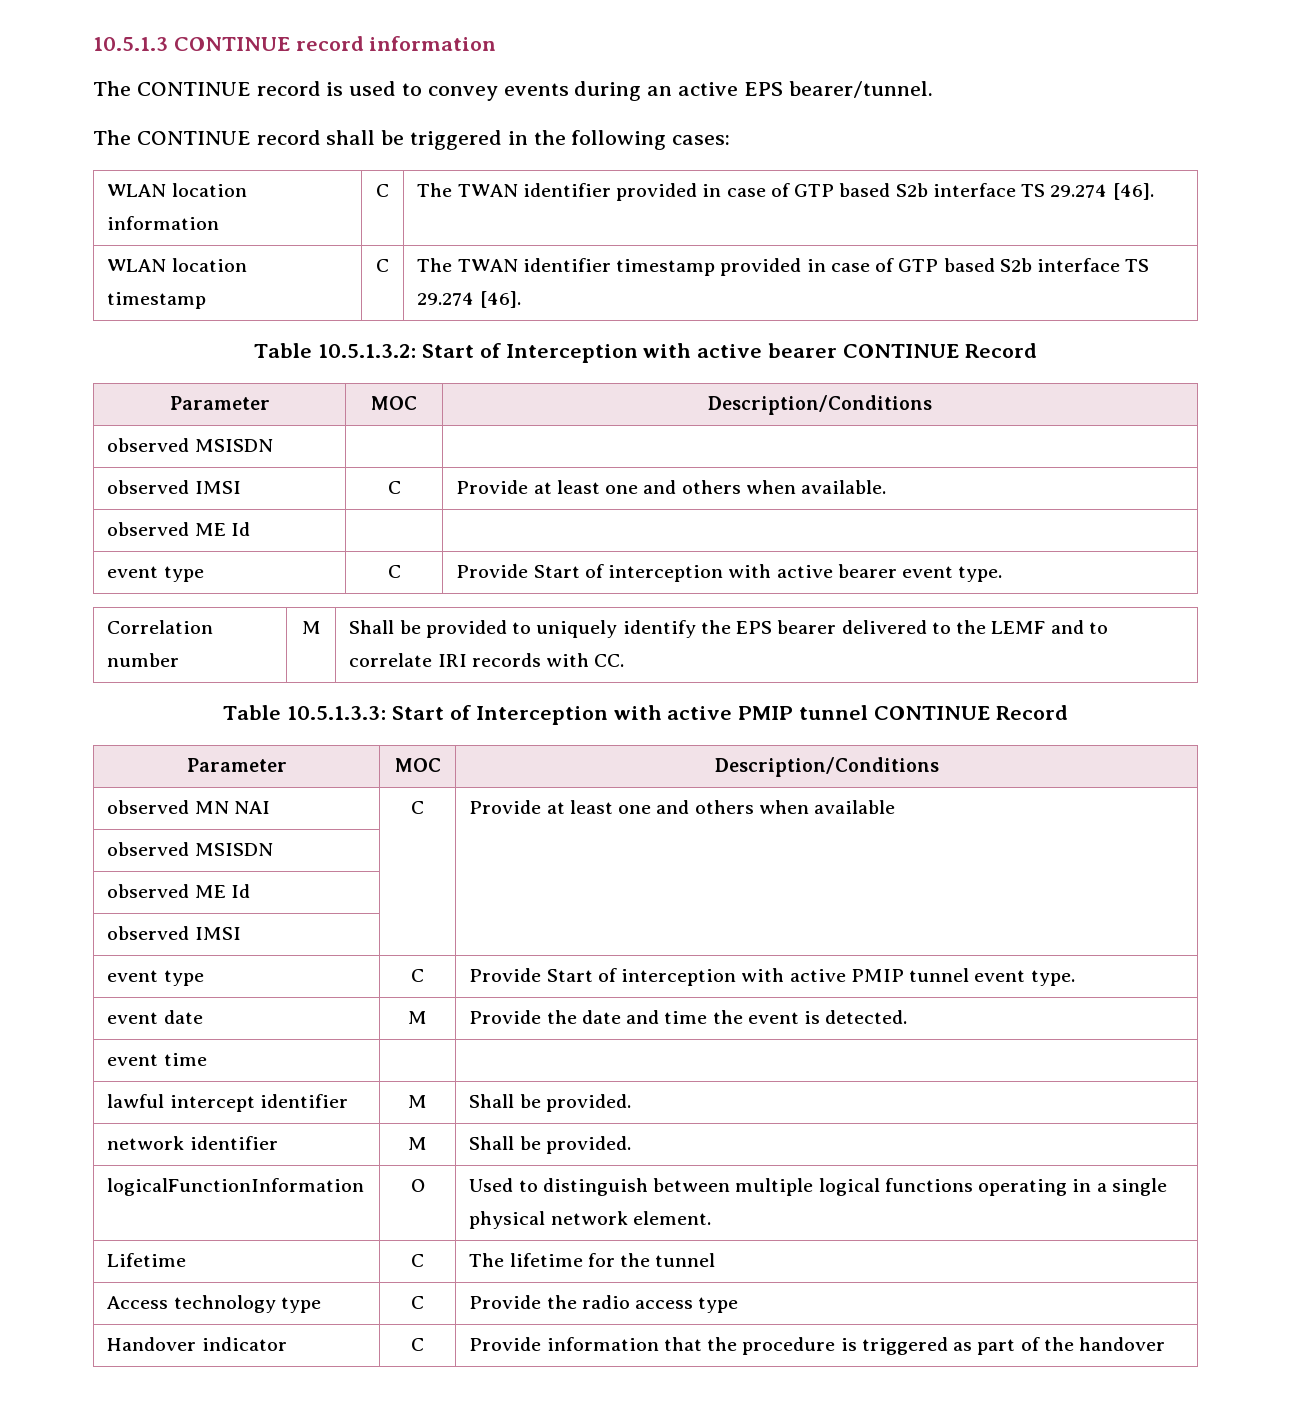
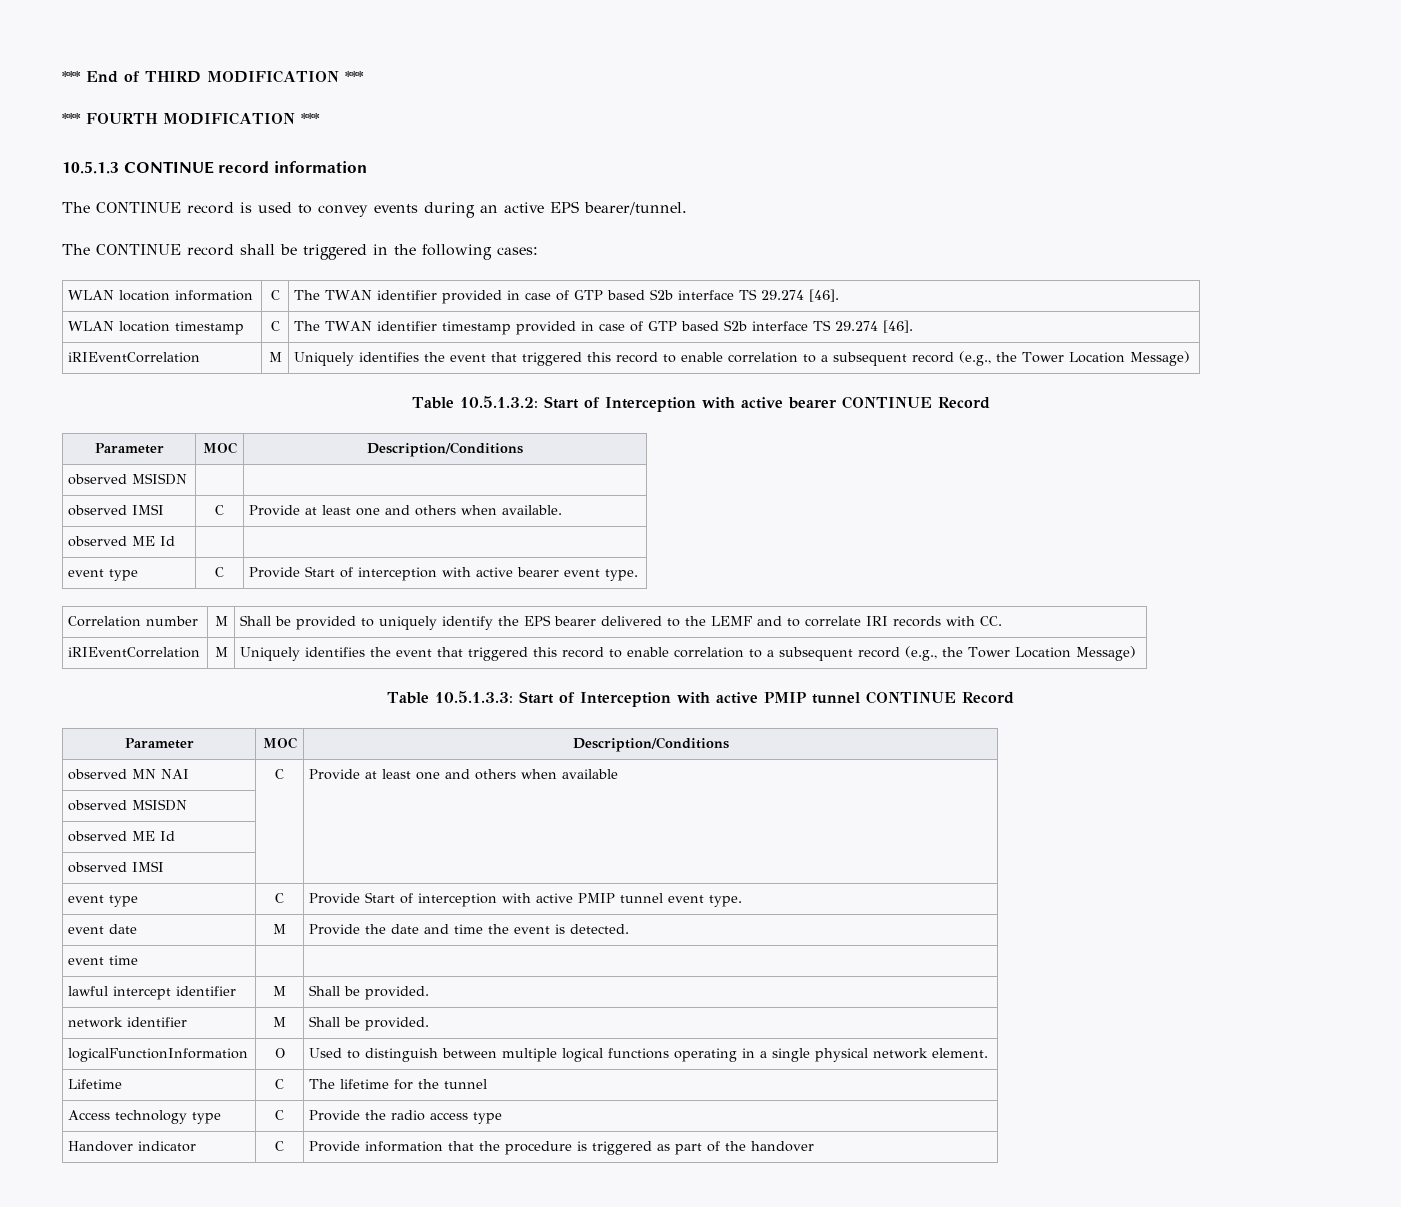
(93, 44) none -> [62,70,364,83] [62,112,320,125] *** End of THIRD MODIFICATION *** // *** FOURTH MODIFICATION *** //
(521, 299) none -> [68,352,201,363] [268,352,282,362] [294,351,1191,366] // iRIEventCorrelation | M | Uniquely identifies the event that triggered this record to enable correlation to a subsequent record (e.g., the Tower Location Message)
(625, 660) none -> [68,647,201,658] [214,647,228,657] [240,646,1137,661] // iRIEventCorrelation | M | Uniquely identifies the event that triggered this record to enable correlation to a subsequent record (e.g., the Tower Location Message)

